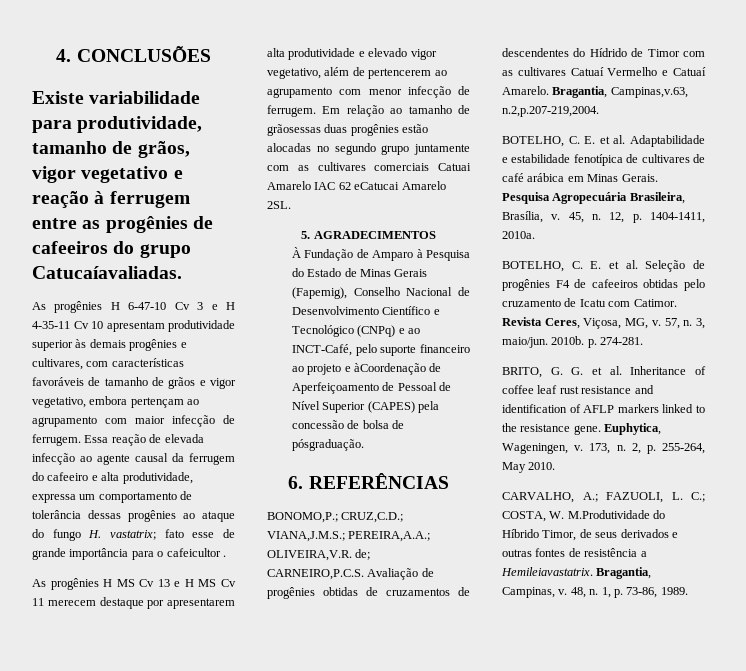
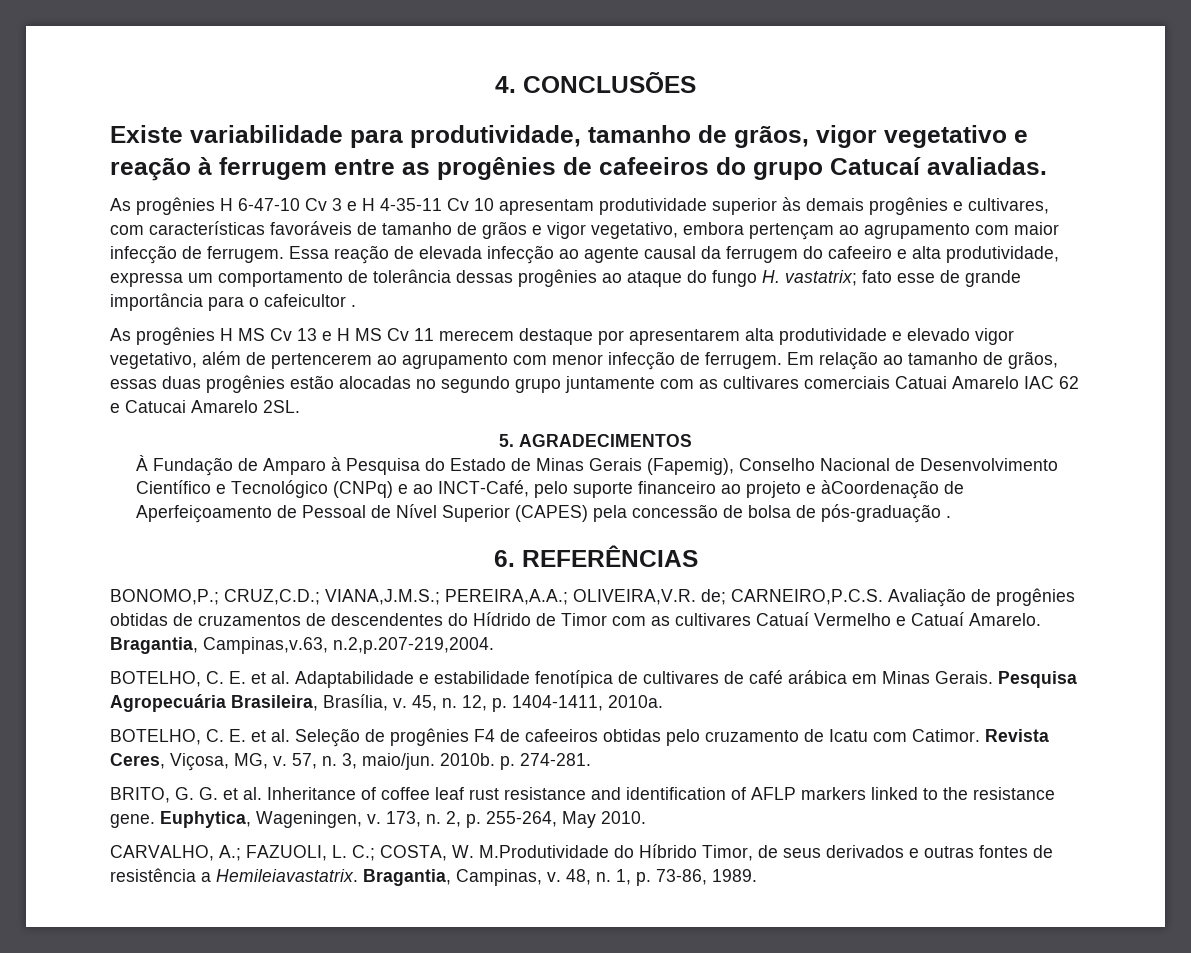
[32,266,182,279] Catucaíavaliadas. -> [830,157,1047,175] Catucaí avaliadas.
[267,124,321,136] grãosessas -> [1008,351,1058,369] [110,379,157,389] grãos, essas
[354,182,400,190] eCatucai -> [110,400,186,413] e Catucai
[291,439,364,451] pósgraduação. -> [820,504,951,523] pós-graduação .

